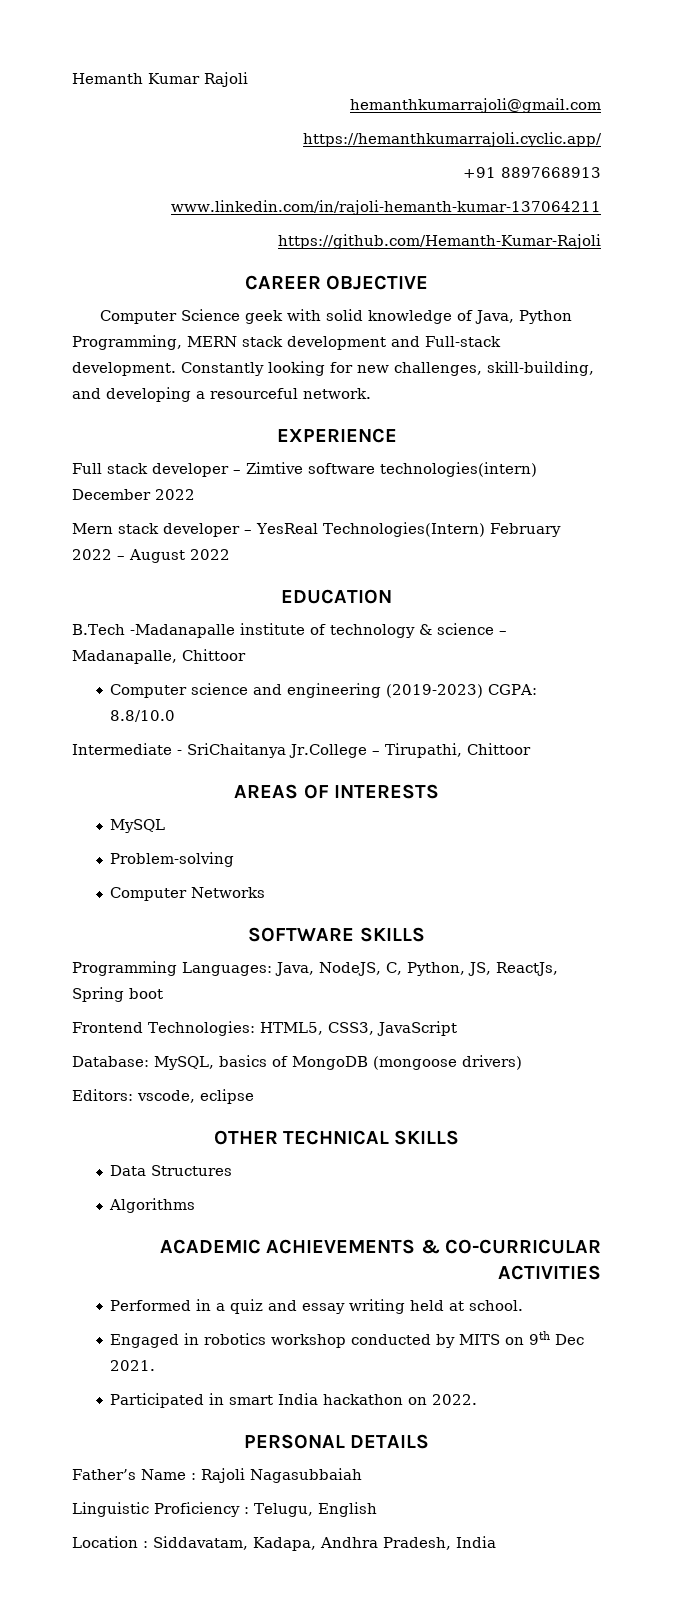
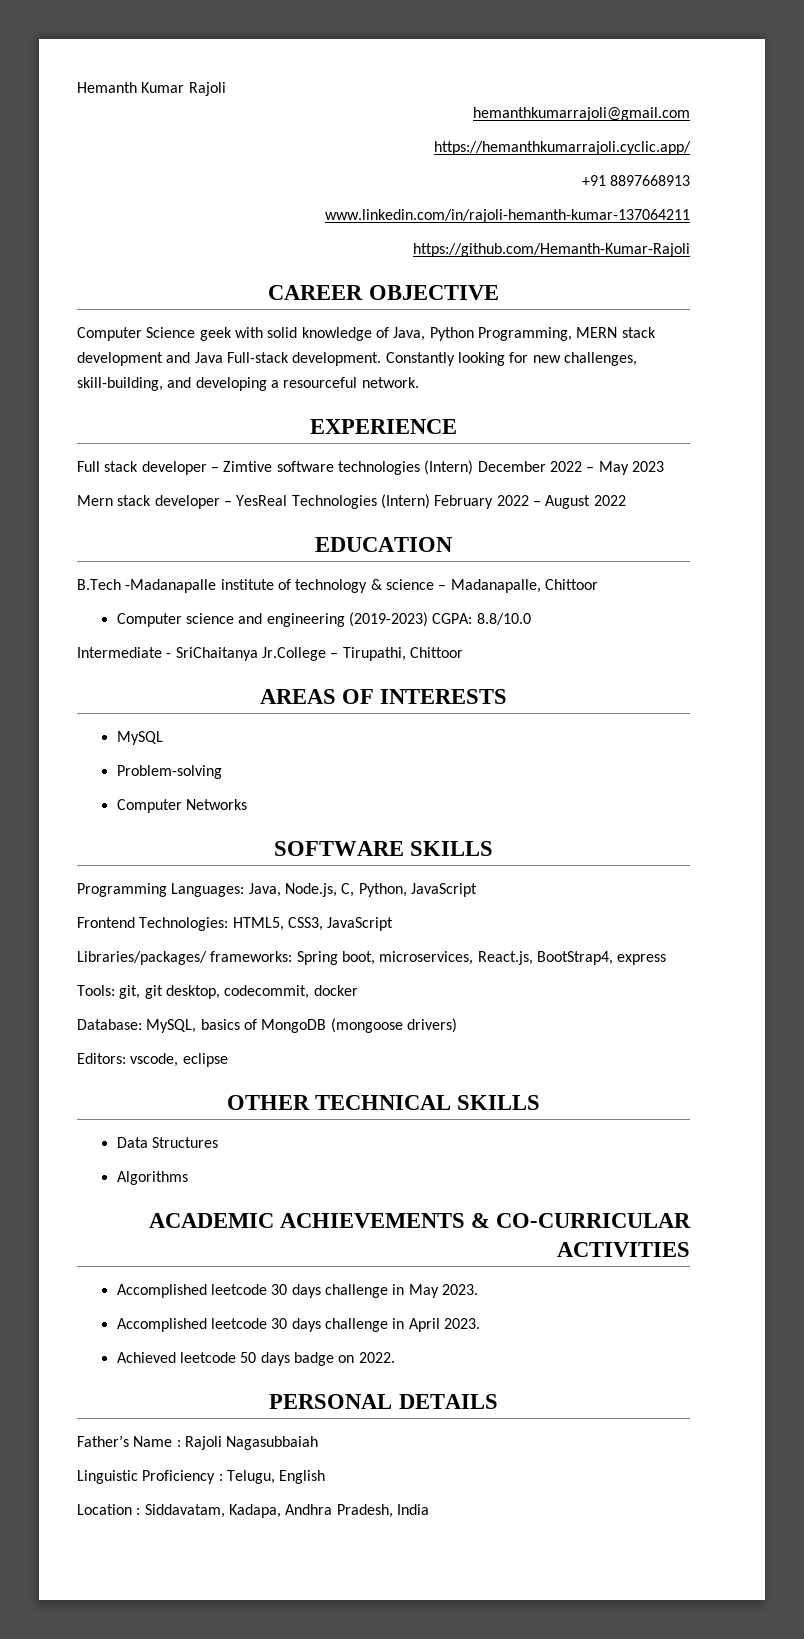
(420, 341) none -> [194,352,223,363] Java
[380,462,537,477] technologies(intern) -> [337,460,474,475] technologies (Intern)
(195, 494) none -> [586,461,664,475] – May 2023
[322,522,485,537] Technologies(Intern) -> [291,494,430,509] Technologies (Intern)
[319,962,381,976] NodeJS, -> [284,883,337,897] Node.js,
[468,962,558,976] [72,987,163,1002] JS, ReactJs, Spring boot -> [410,883,477,897] JavaScript
(457, 1028) none -> [77,951,667,965] [77,985,358,999] // Libraries/packages/ frameworks: Spring boot, microservices, React.js, BootStrap4, express // Tools: git, git desktop, codecommit, docker
[110,1299,524,1314] [110,1331,585,1348] [110,1360,156,1371] [110,1393,404,1408] Performed in a quiz and essay writing held at school. // Engaged in robotics workshop conducted by MITS on 9th Dec 2021. // Participated in smart India hackathon -> [116,1284,478,1298] [116,1318,480,1332] [116,1352,334,1366] Accomplished leetcode 30 days challenge in May 2023. // Accomplished leetcode 30 days challenge in April 2023. // Achieved leetcode 50 days badge

